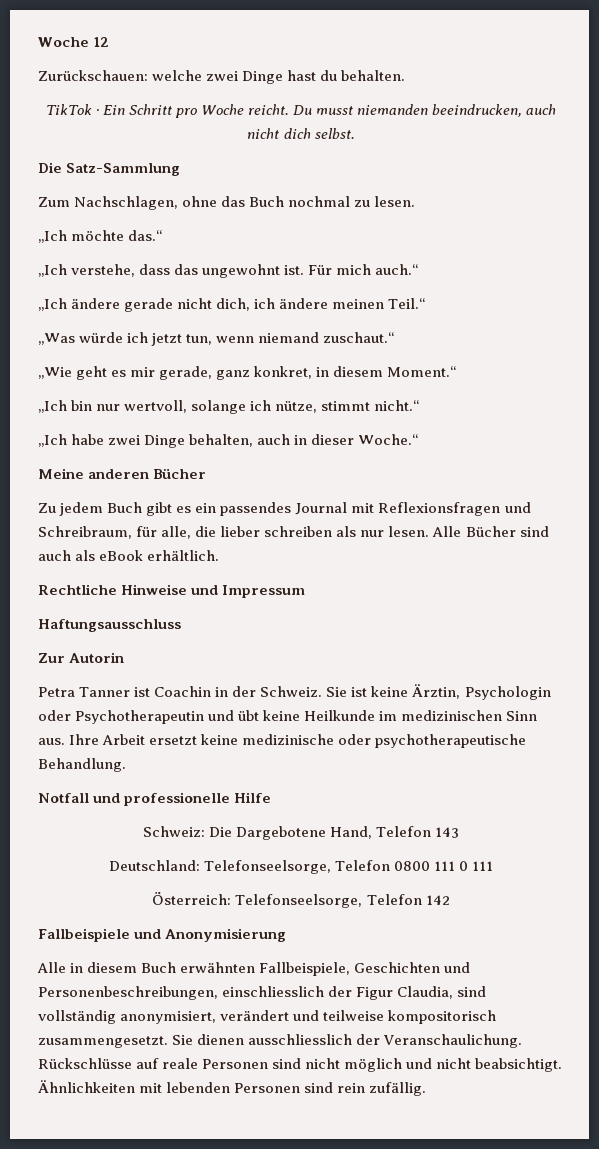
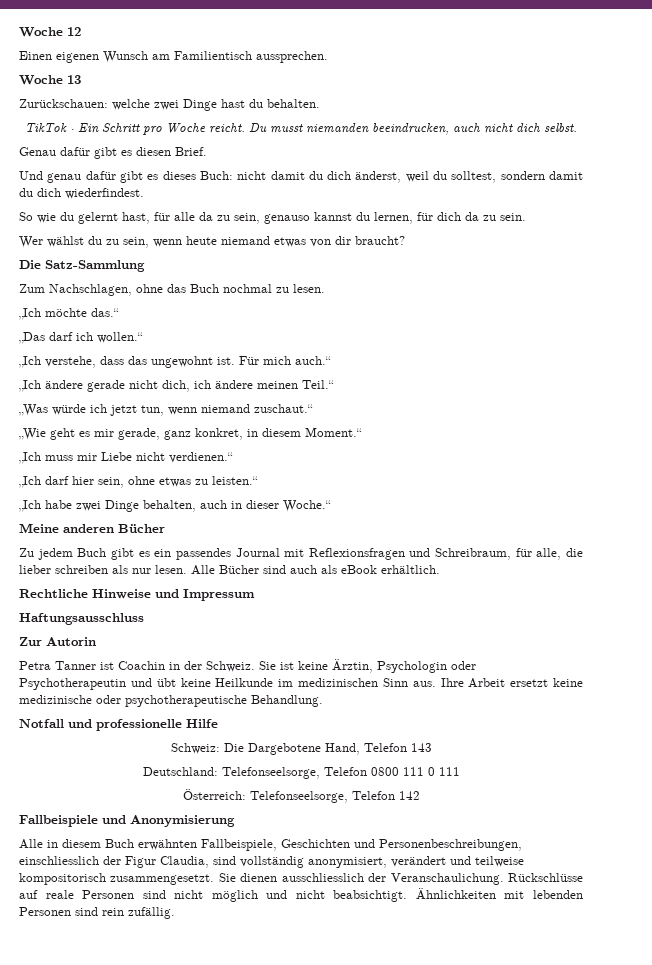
(110, 42) none -> [19,51,328,63] [19,75,81,85] // Einen eigenen Wunsch am Familientisch aussprechen. // Woche 13
(355, 133) none -> [19,147,207,159] [19,171,583,183] [19,188,144,199] [19,212,526,224] [19,236,405,248] // Genau dafür gibt es diesen Brief. // Und genau dafür gibt es dieses Buch: nicht damit du dich änderst, weil du solltest, sondern damit du dich wiederfindest. // So wie du gelernt hast, für alle da zu sein, genauso kannst du lernen, für dich da zu sein. // Wer wählst du zu sein, wenn heute niemand etwas von dir braucht?
(164, 235) none -> [19,332,143,344] // „Das darf ich wollen.“
[71,400,421,414] bin nur wertvoll, solange ich nütze, stimmt nicht.“ -> [45,452,233,463] [19,476,258,488] muss mir Liebe nicht verdienen.“ // „Ich darf hier sein, ohne etwas zu leisten.“

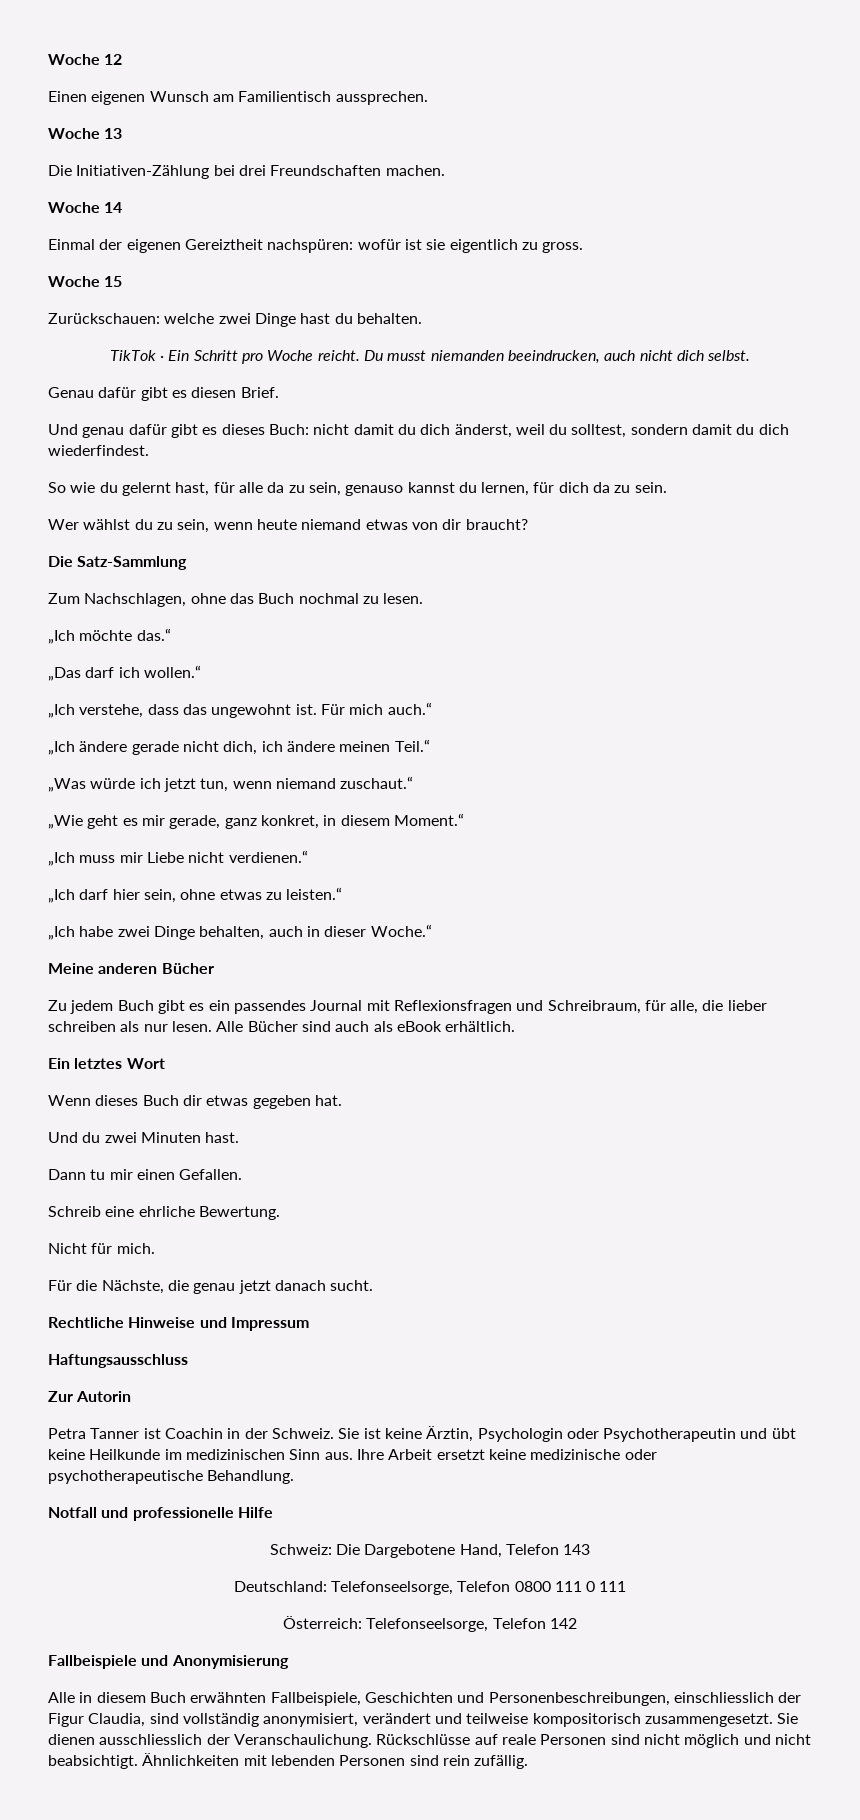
(81, 79) none -> [48,165,445,179] [48,202,123,213] [48,239,584,253] [48,276,123,287] // Die Initiativen-Zählung bei drei Freundschaften machen. // Woche 14 // Einmal der eigenen Gereiztheit nachspüren: wofür ist sie eigentlich zu gross. // Woche 15
(440, 569) none -> [48,1058,165,1069] [48,1095,342,1109] [48,1132,240,1143] [48,1169,243,1180] [48,1206,280,1220] [48,1243,155,1254] [48,1280,374,1294] // Ein letztes Wort // Wenn dieses Buch dir etwas gegeben hat. // Und du zwei Minuten hast. // Dann tu mir einen Gefallen. // Schreib eine ehrliche Bewertung. // Nicht für mich. // Für die Nächste, die genau jetzt danach sucht.

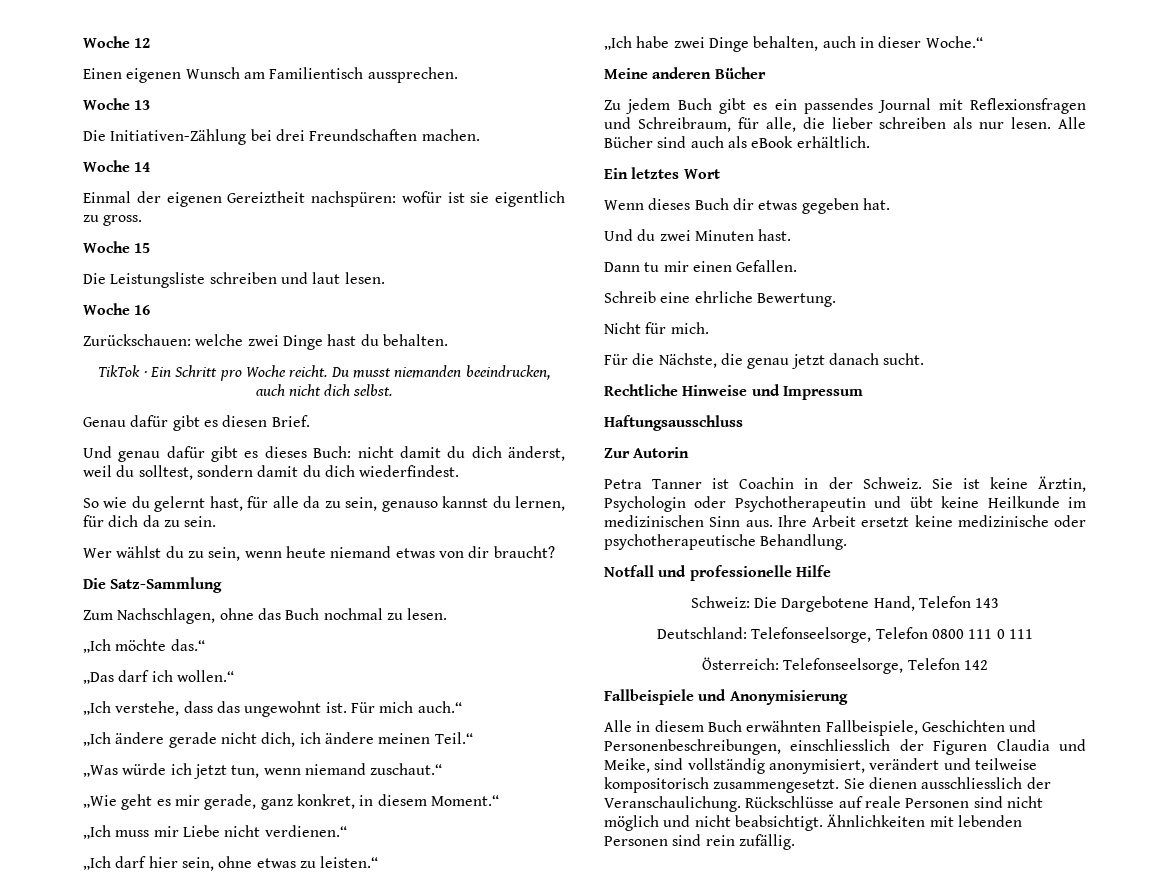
(123, 281) none -> [83,272,385,288] [83,303,151,315] // Die Leistungsliste schreiben und laut lesen. // Woche 16
[48,1713,146,1727] Figur Claudia, -> [933,739,1086,755] [604,758,650,773] Figuren Claudia und Meike,

